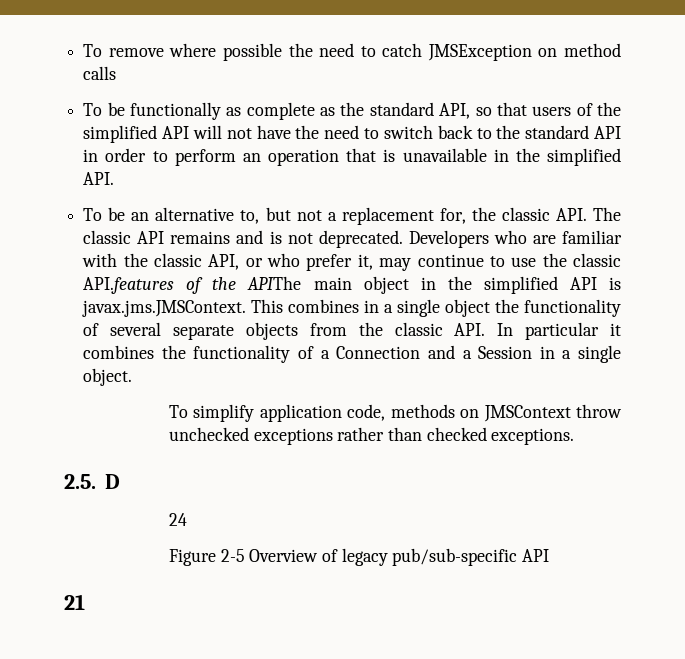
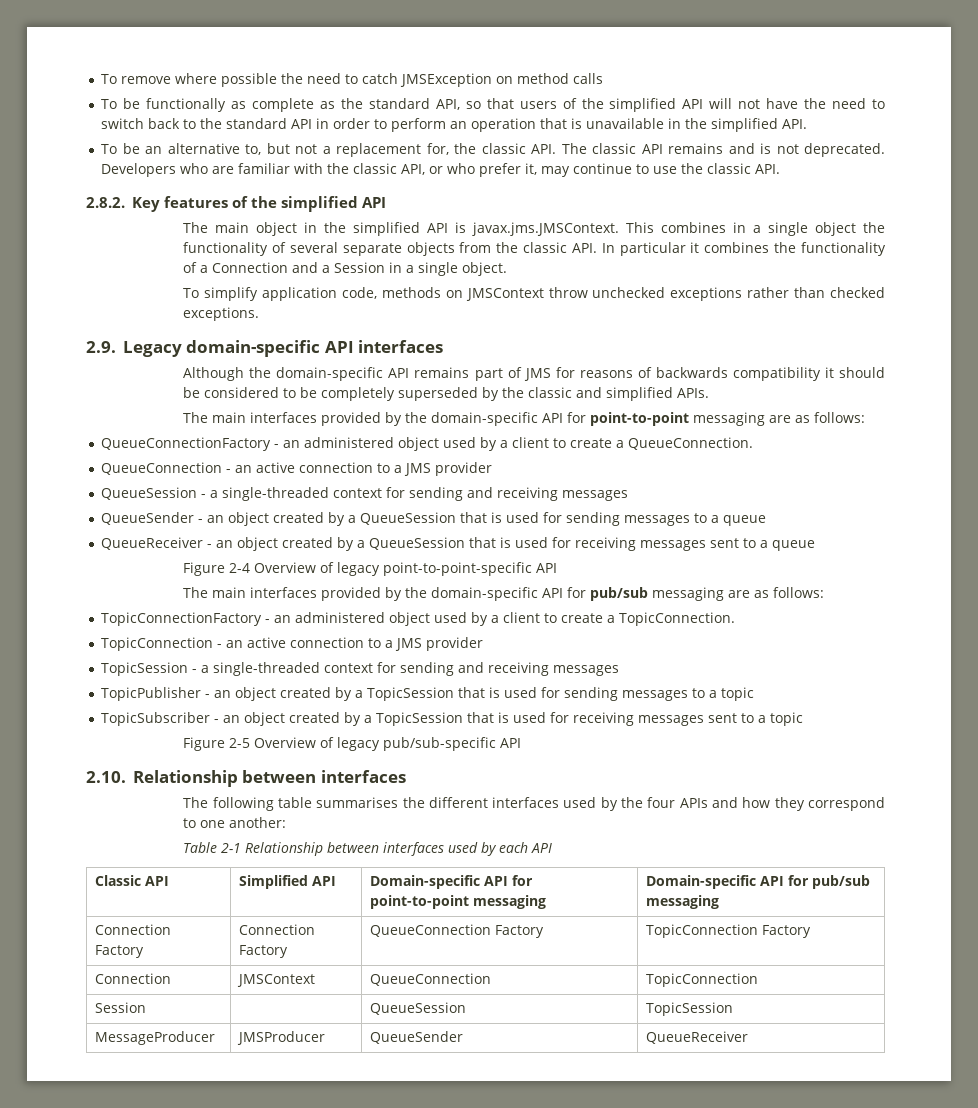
[83,276,302,294] API.features of the APIThe -> [755,164,781,174] [86,196,387,212] [183,222,209,233] API. // 2.8.2. Key features of the simplified API // The
[64,474,120,489] [168,513,187,526] 2.5. D // 24 -> [86,340,444,357] [183,367,885,381] [183,387,710,401] [183,412,866,426] [101,437,754,451] [101,462,493,476] [101,487,629,501] [101,512,767,526] [101,537,816,551] [183,562,558,576] [183,587,825,601] [101,612,736,626] [101,637,484,651] [101,662,620,676] [101,687,755,701] [101,712,804,726] 2.9. Legacy domain-specific API interfaces // Although the domain-specific API remains part of JMS for reasons of backwards compatibility it should be considered to be completely superseded by the classic and simplified APIs. // The main interfaces provided by the domain-specific API for point-to-point messaging are as follows: // QueueConnectionFactory - an administered object used by a client to create a QueueConnection. // QueueConnection - an active connection to a JMS provider // QueueSession - a single-threaded context for sending and receiving messages // QueueSender - an object created by a QueueSession that is used for sending messages to a queue // QueueReceiver - an object created by a QueueSession that is used for receiving messages sent to a queue // Figure 2-4 Overview of legacy point-to-point-specific API // The main interfaces provided by the domain-specific API for pub/sub messaging are as follows: // TopicConnectionFactory - an administered object used by a client to create a TopicConnection. // TopicConnection - an active connection to a JMS provider // TopicSession - a single-threaded context for sending and receiving messages // TopicPublisher - an object created by a TopicSession that is used for sending messages to a topic // TopicSubscriber - an object created by a TopicSession that is used for receiving messages sent to a topic
[64,594,85,610] 21 -> [86,770,406,787] [183,797,886,811] [183,817,287,828] [183,842,553,856] [95,875,170,886] [239,875,337,889] [370,875,534,889] [370,895,547,909] [646,875,871,889] [646,895,720,909] [95,924,172,935] [95,945,145,958] [239,924,316,935] [239,945,289,958] [370,924,545,938] [646,924,812,938] [95,973,172,984] [237,974,316,987] [370,973,492,986] [646,973,759,987] [95,1002,147,1013] [370,1002,467,1015] [646,1002,734,1016] [95,1031,216,1045] [237,1031,326,1045] [370,1031,464,1044] [646,1031,749,1044] 2.10. Relationship between interfaces // The following table summarises the different interfaces used by the four APIs and how they correspond to one another: // Table 2-1 Relationship between interfaces used by each API // Classic API | Simplified API | Domain-specific API for point-to-point messaging | Domain-specific API for pub/sub messaging // Connection Factory | Connection Factory | QueueConnection Factory | TopicConnection Factory // Connection | JMSContext | QueueConnection | TopicConnection // Session | | QueueSession | TopicSession // MessageProducer | JMSProducer | QueueSender | QueueReceiver

